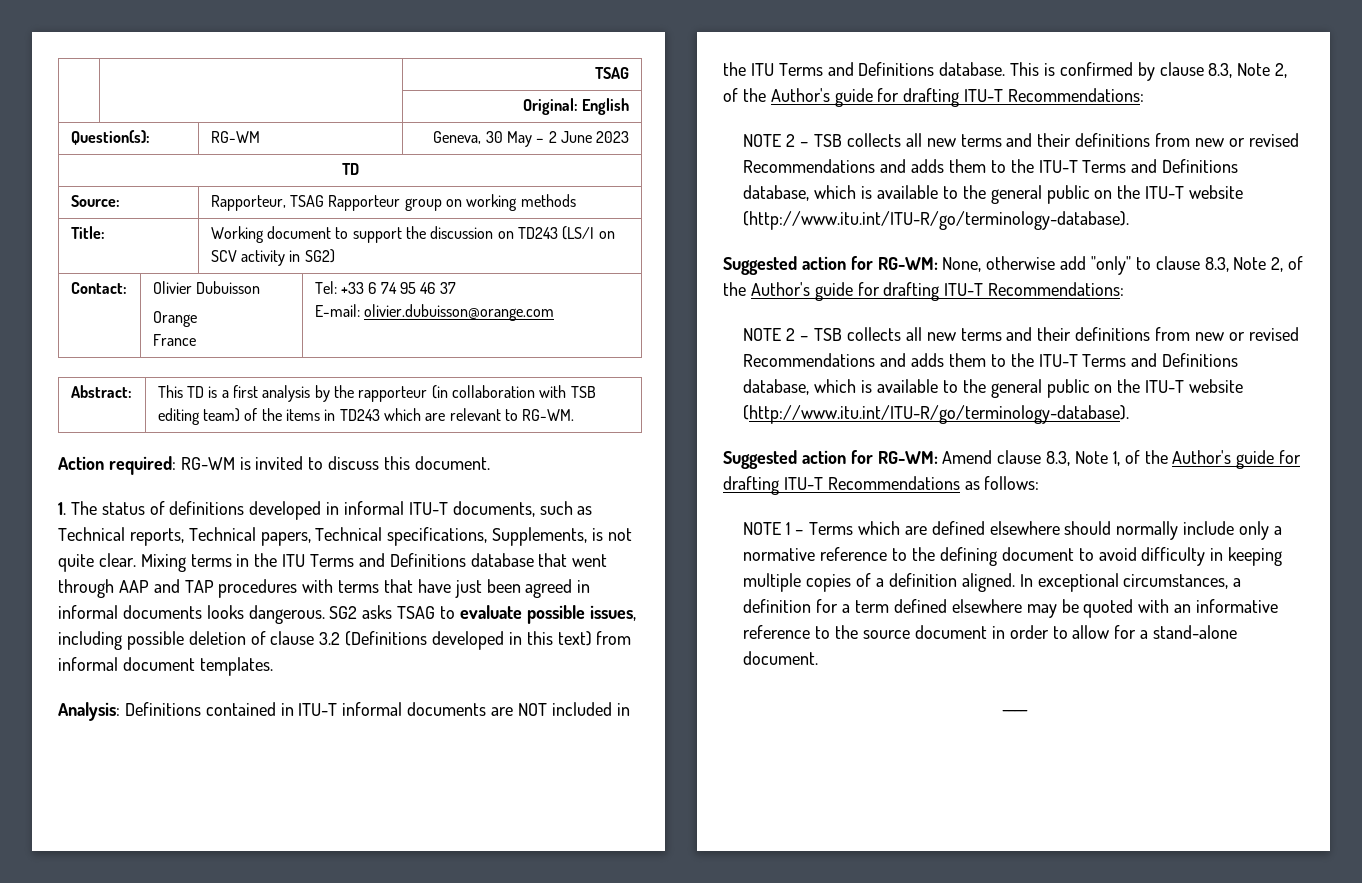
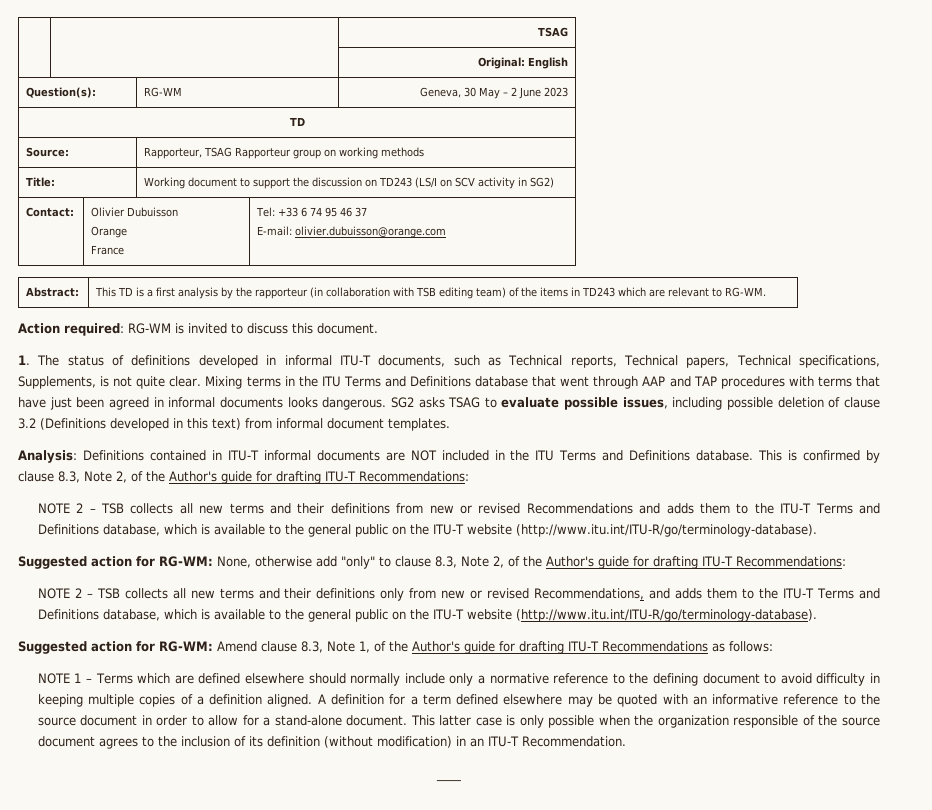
[1154,327,1299,341] [743,353,876,367] from new or revised Recommendations -> [380,588,645,601] only from new or revised Recommendations,
[1019,573,1242,592] In exceptional circumstances, a -> [317,694,326,704] A
(819, 658) none -> [410,715,881,728] [37,736,626,749] This latter case is only possible when the organization responsible of the source document agrees to the inclusion of its definition (without modification) in an ITU-T Recommendation.

